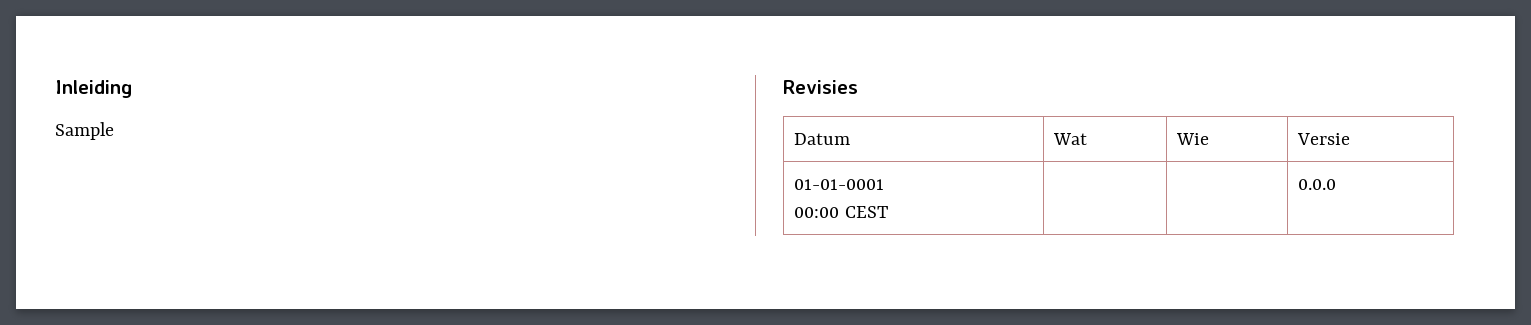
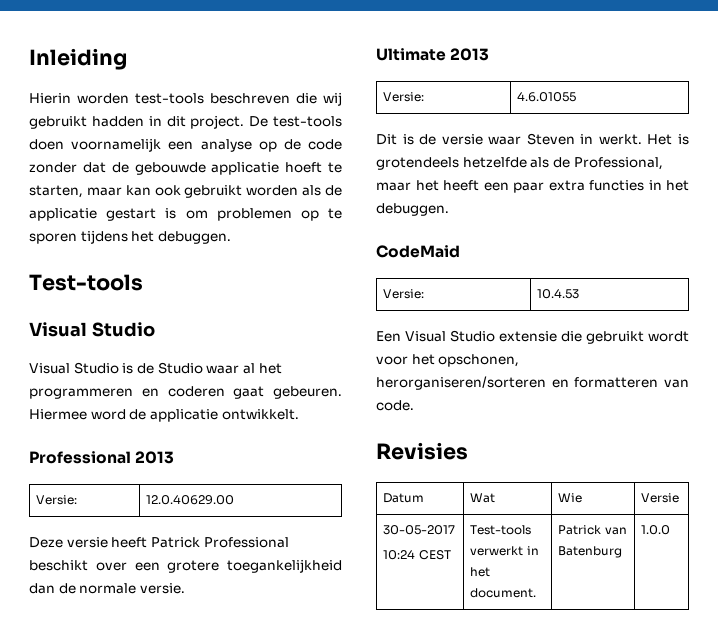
[55,122,114,140] Sample -> [29,92,342,106] [29,115,343,129] [29,138,342,152] [29,162,342,175] [29,185,342,198] [29,208,342,221] [29,230,231,244] [29,274,143,291] [29,322,155,337] [29,362,282,374] [29,386,342,399] [29,409,299,422] [29,451,175,464] [36,495,78,505] [146,495,235,505] [29,537,289,548] [29,559,342,573] [29,583,185,594] [376,48,490,61] [383,92,425,102] [517,92,577,102] [376,133,689,145] [376,157,663,170] [376,180,689,193] [376,203,449,216] [376,245,460,258] [383,289,425,299] [537,289,580,299] [376,330,689,344] [376,354,520,367] [376,376,689,390] [376,400,414,411] Hierin worden test-tools beschreven die wij gebruikt hadden in dit project. De test-tools doen voornamelijk een analyse op de code zonder dat de gebouwde applicatie hoeft te starten, maar kan ook gebruikt worden als de applicatie gestart is om problemen op te sporen tijdens het debuggen. // Test-tools // Visual Studio // Visual Studio is de Studio waar al het programmeren en coderen gaat gebeuren. Hiermee word de applicatie ontwikkelt. // Professional 2013 // Versie: | 12.0.40629.00 // Deze versie heeft Patrick Professional beschikt over een grotere toegankelijkheid dan de normale versie. // Ultimate 2013 // Versie: | 4.6.01055 // Dit is de versie waar Steven in werkt. Het is grotendeels hetzelfde als de Professional, maar het heeft een paar extra functies in het debuggen. // CodeMaid // Versie: | 10.4.53 // Een Visual Studio extensie die gebruikt wordt voor het opschonen, herorganiseren/sorteren en formatteren van code.
[793,179,884,190] [793,207,839,218] 01-01-0001 // 00:00 -> [383,525,456,535] [383,550,416,560] 30-05-2017 // 10:24
[1297,179,1336,190] | | 0.0.0 -> [470,525,532,535] [470,546,539,556] [470,567,491,577] [470,588,537,598] [558,525,627,535] [558,546,623,558] [641,525,671,535] Test-tools verwerkt in het document. | Patrick van Batenburg | 1.0.0

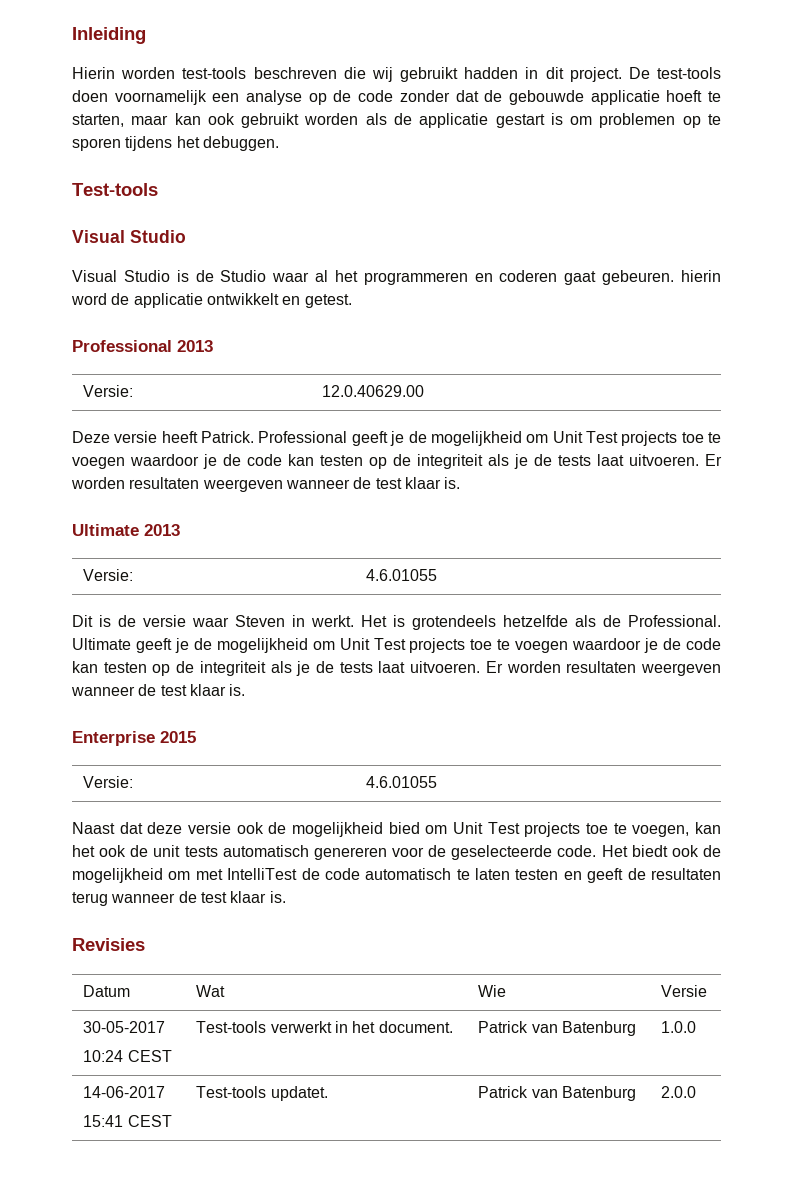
[29,409,87,420] Hiermee -> [681,270,721,282] hierin
[221,409,299,420] ontwikkelt. -> [206,293,352,308] ontwikkelt en getest.
[150,537,289,548] [29,559,342,573] [29,583,185,594] Patrick Professional beschikt over een grotere toegankelijkheid dan de normale versie. -> [201,431,721,446] [72,454,722,469] [71,477,461,492] Patrick. Professional geeft je de mogelijkheid om Unit Test projects toe te voegen waardoor je de code kan testen op de integriteit als je de tests laat uitvoeren. Er worden resultaten weergeven wanneer de test klaar is.
[573,157,663,170] [376,180,689,193] [376,203,449,216] [376,245,460,258] [383,289,425,299] [537,289,580,299] [376,330,689,344] [376,354,520,367] [376,376,689,390] [376,400,414,411] Professional, maar het heeft een paar extra functies in het debuggen. // CodeMaid // Versie: | 10.4.53 // Een Visual Studio extensie die gebruikt wordt voor het opschonen, herorganiseren/sorteren en formatteren van code. -> [628,615,721,627] [72,638,722,653] [72,661,721,676] [71,684,246,696] [72,731,196,746] [83,776,134,788] [366,776,438,788] [72,822,721,837] [72,845,721,860] [72,868,721,883] [72,891,286,906] Professional. Ultimate geeft je de mogelijkheid om Unit Test projects toe te voegen waardoor je de code kan testen op de integriteit als je de tests laat uitvoeren. Er worden resultaten weergeven wanneer de test klaar is. // Enterprise 2015 // Versie: | 4.6.01055 // Naast dat deze versie ook de mogelijkheid bied om Unit Test projects toe te voegen, kan het ook de unit tests automatisch genereren voor de geselecteerde code. Het biedt ook de mogelijkheid om met IntelliTest de code automatisch te laten testen en geeft de resultaten terug wanneer de test klaar is.
(671, 530) none -> [83,1086,166,1098] [83,1115,172,1127] [196,1086,328,1101] [478,1086,637,1101] [661,1086,697,1098] // 14-06-2017 // 15:41 CEST | Test-tools updatet. | Patrick van Batenburg | 2.0.0

